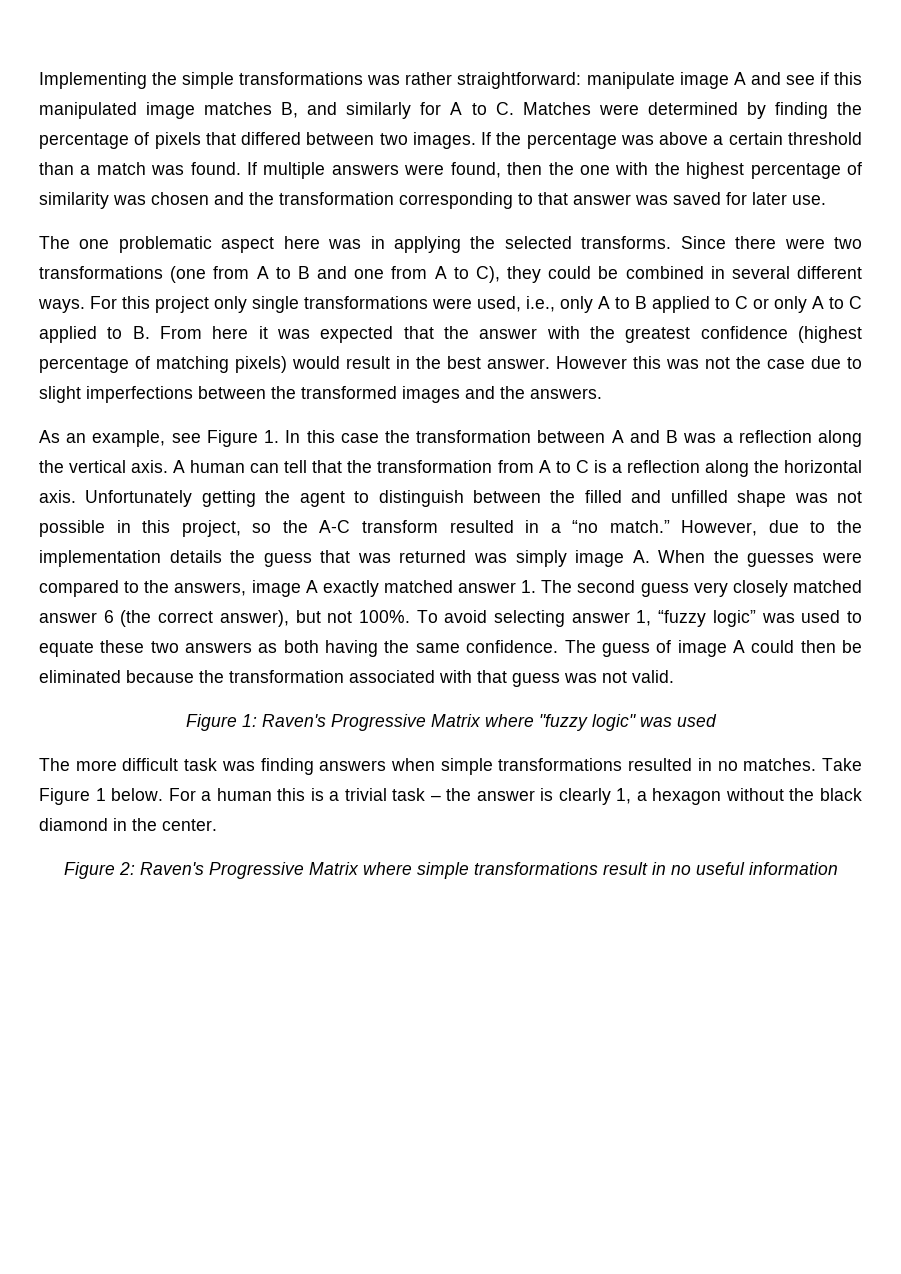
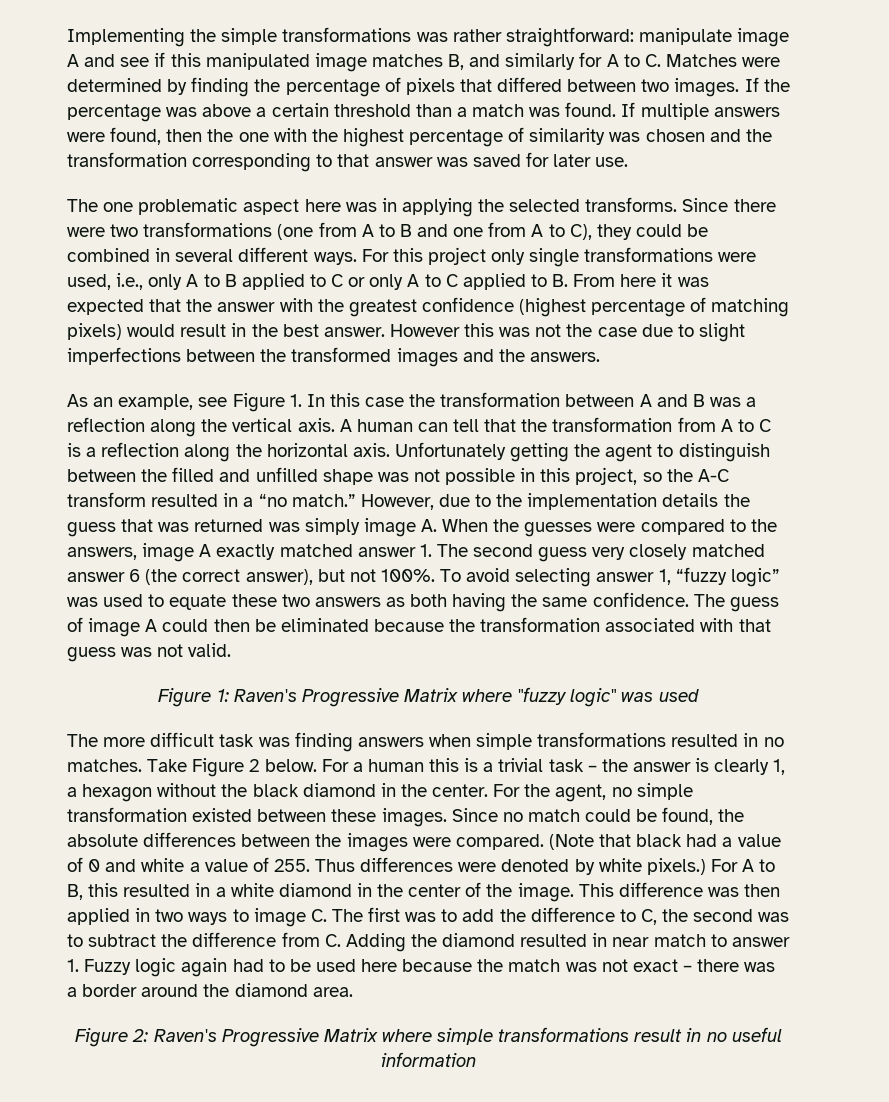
[95,788,106,801] 1 -> [249,759,260,772] 2
(217, 825) none -> [493,783,693,802] [67,807,745,827] [67,832,781,852] [67,857,776,875] [67,882,781,902] [67,907,790,927] [67,932,790,952] [67,958,776,977] [67,983,353,997] For the agent, no simple transformation existed between these images. Since no match could be found, the absolute differences between the images were compared. (Note that black had a value of 0 and white a value of 255. Thus differences were denoted by white pixels.) For A to B, this resulted in a white diamond in the center of the image. This difference was then applied in two ways to image C. The first was to add the difference to C, the second was to subtract the difference from C. Adding the diamond resulted in near match to answer 1. Fuzzy logic again had to be used here because the match was not exact – there was a border around the diamond area.

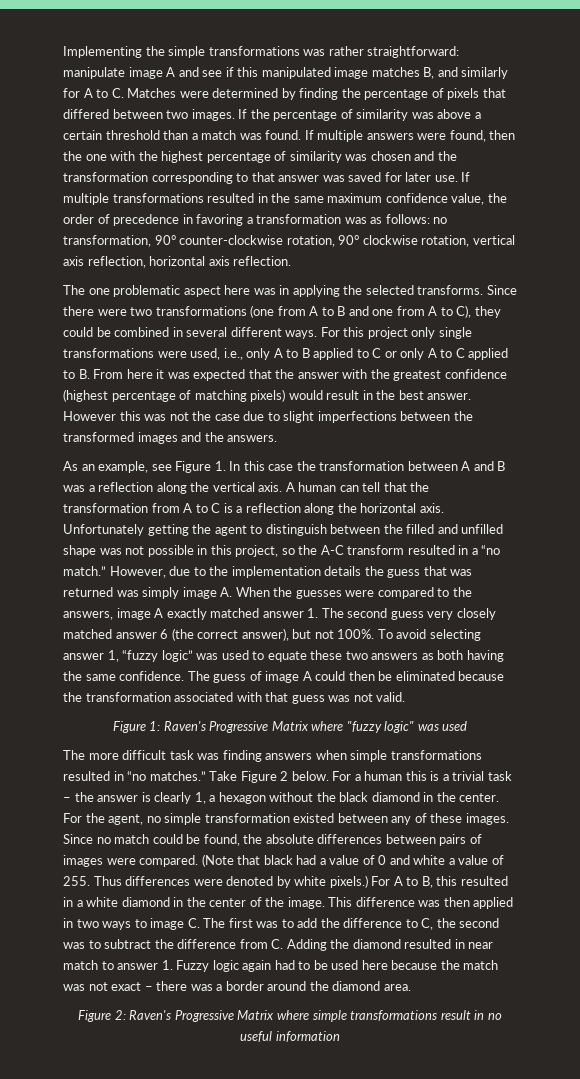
(161, 113) none -> [340,109,409,121] of similarity
(629, 162) none -> [461,172,471,182] [63,193,507,205] [63,214,448,226] [63,235,515,247] [63,256,292,268] If multiple transformations resulted in the same maximum confidence value, the order of precedence in favoring a transformation was as follows: no transformation, 90° counter-clockwise rotation, 90° clockwise rotation, vertical axis reflection, horizontal axis reflection.
[763,737,784,747] [67,759,142,772] no matches. -> [127,771,206,781] “no matches.”
(327, 815) none -> [391,813,427,825] any of
[315,834,342,847] the -> [439,834,482,846] pairs of

